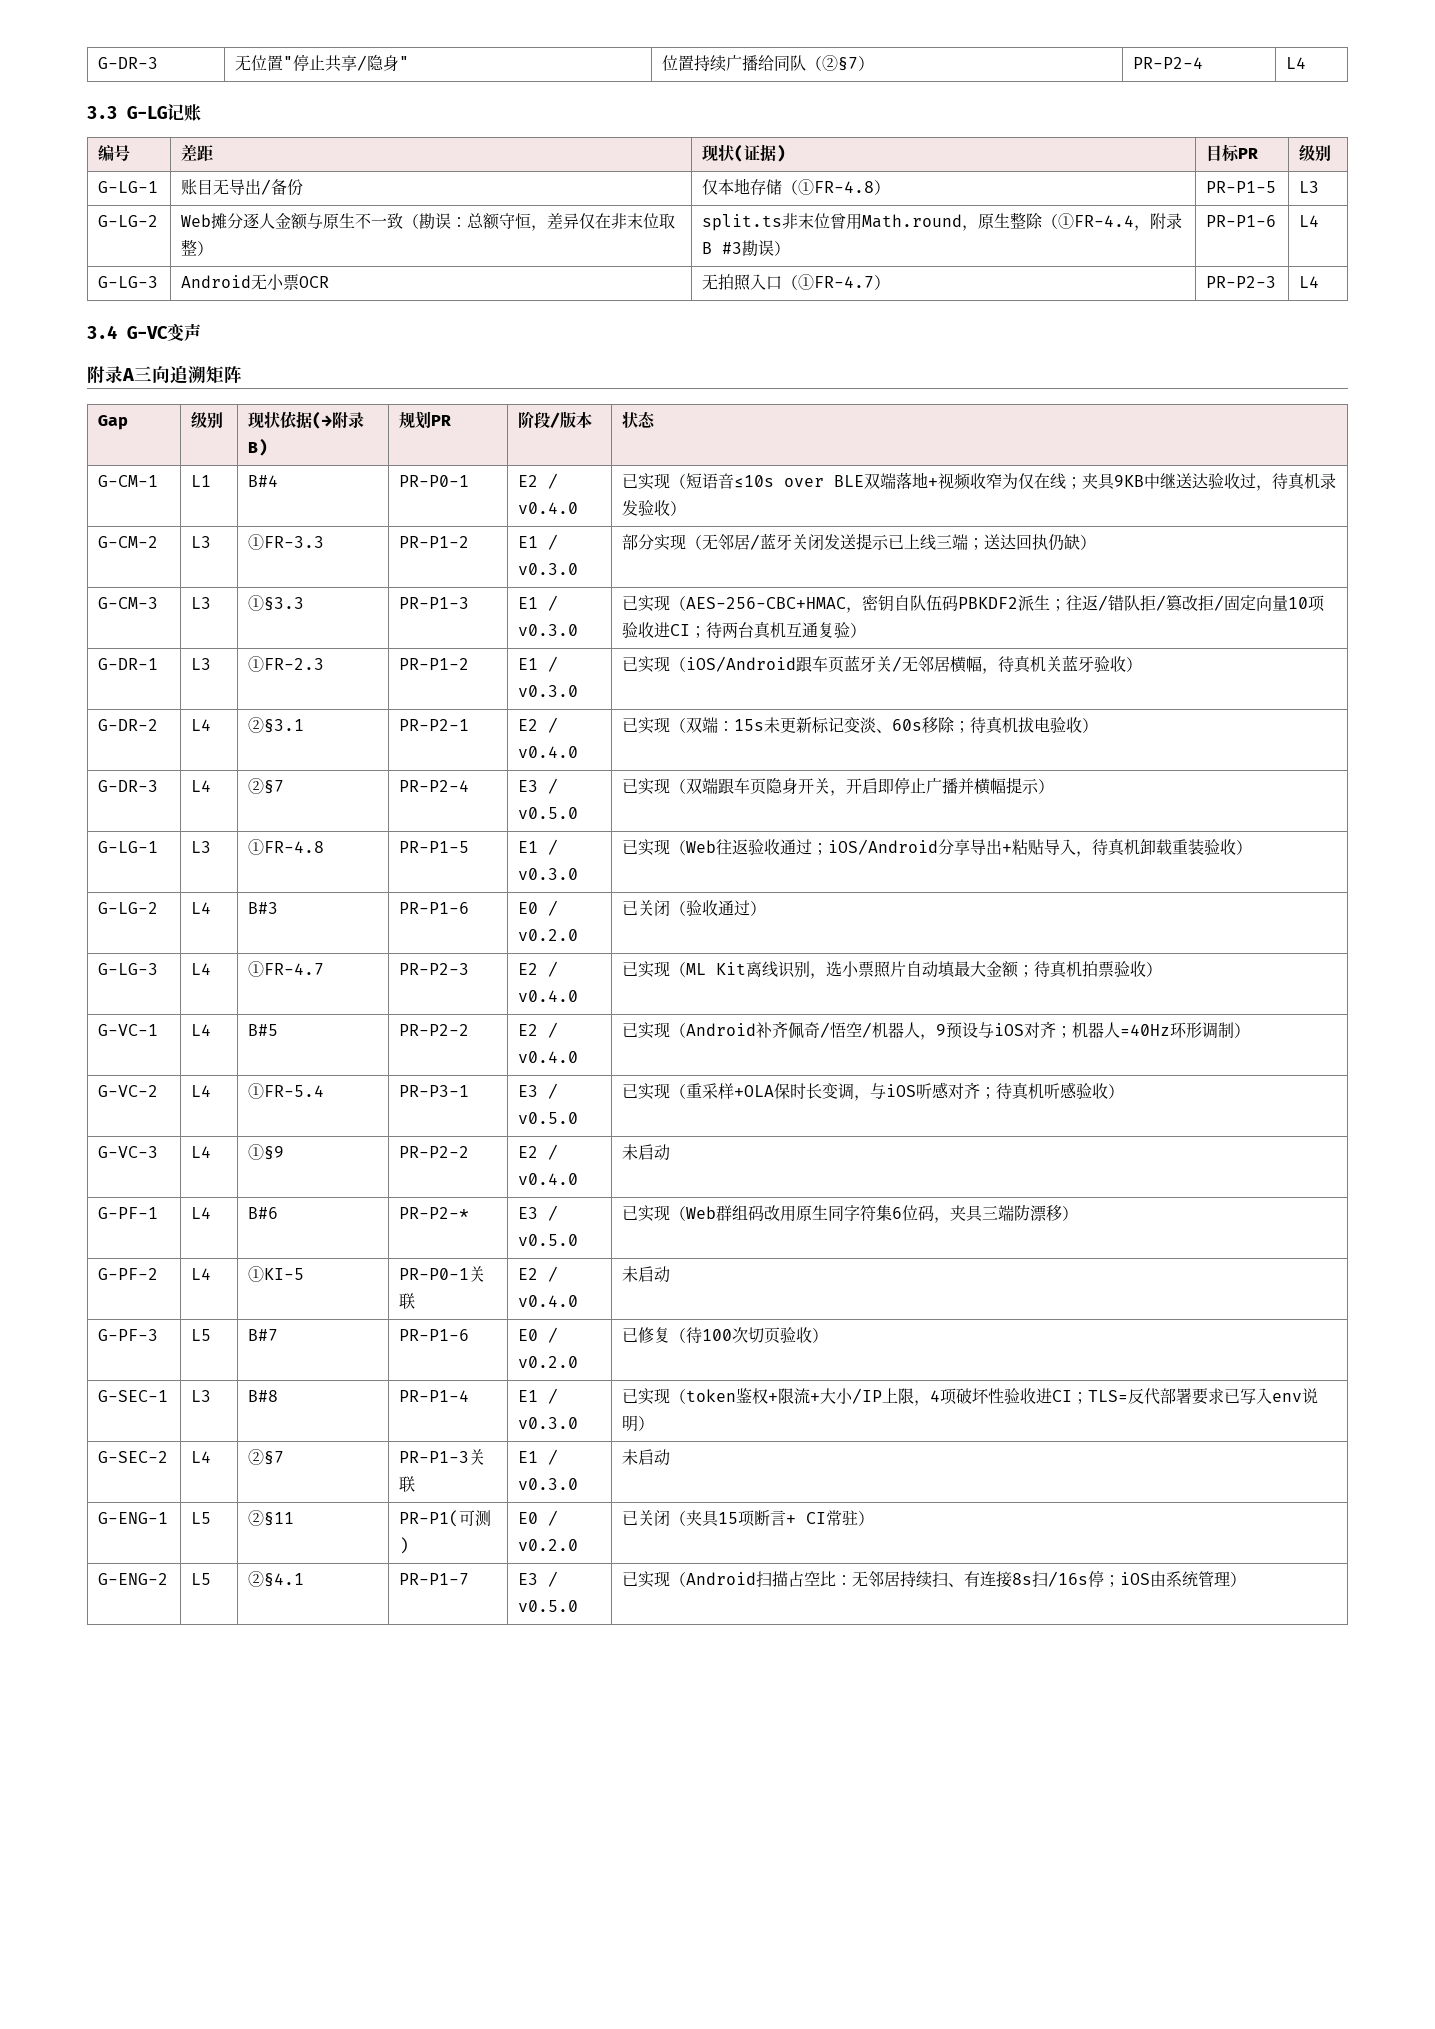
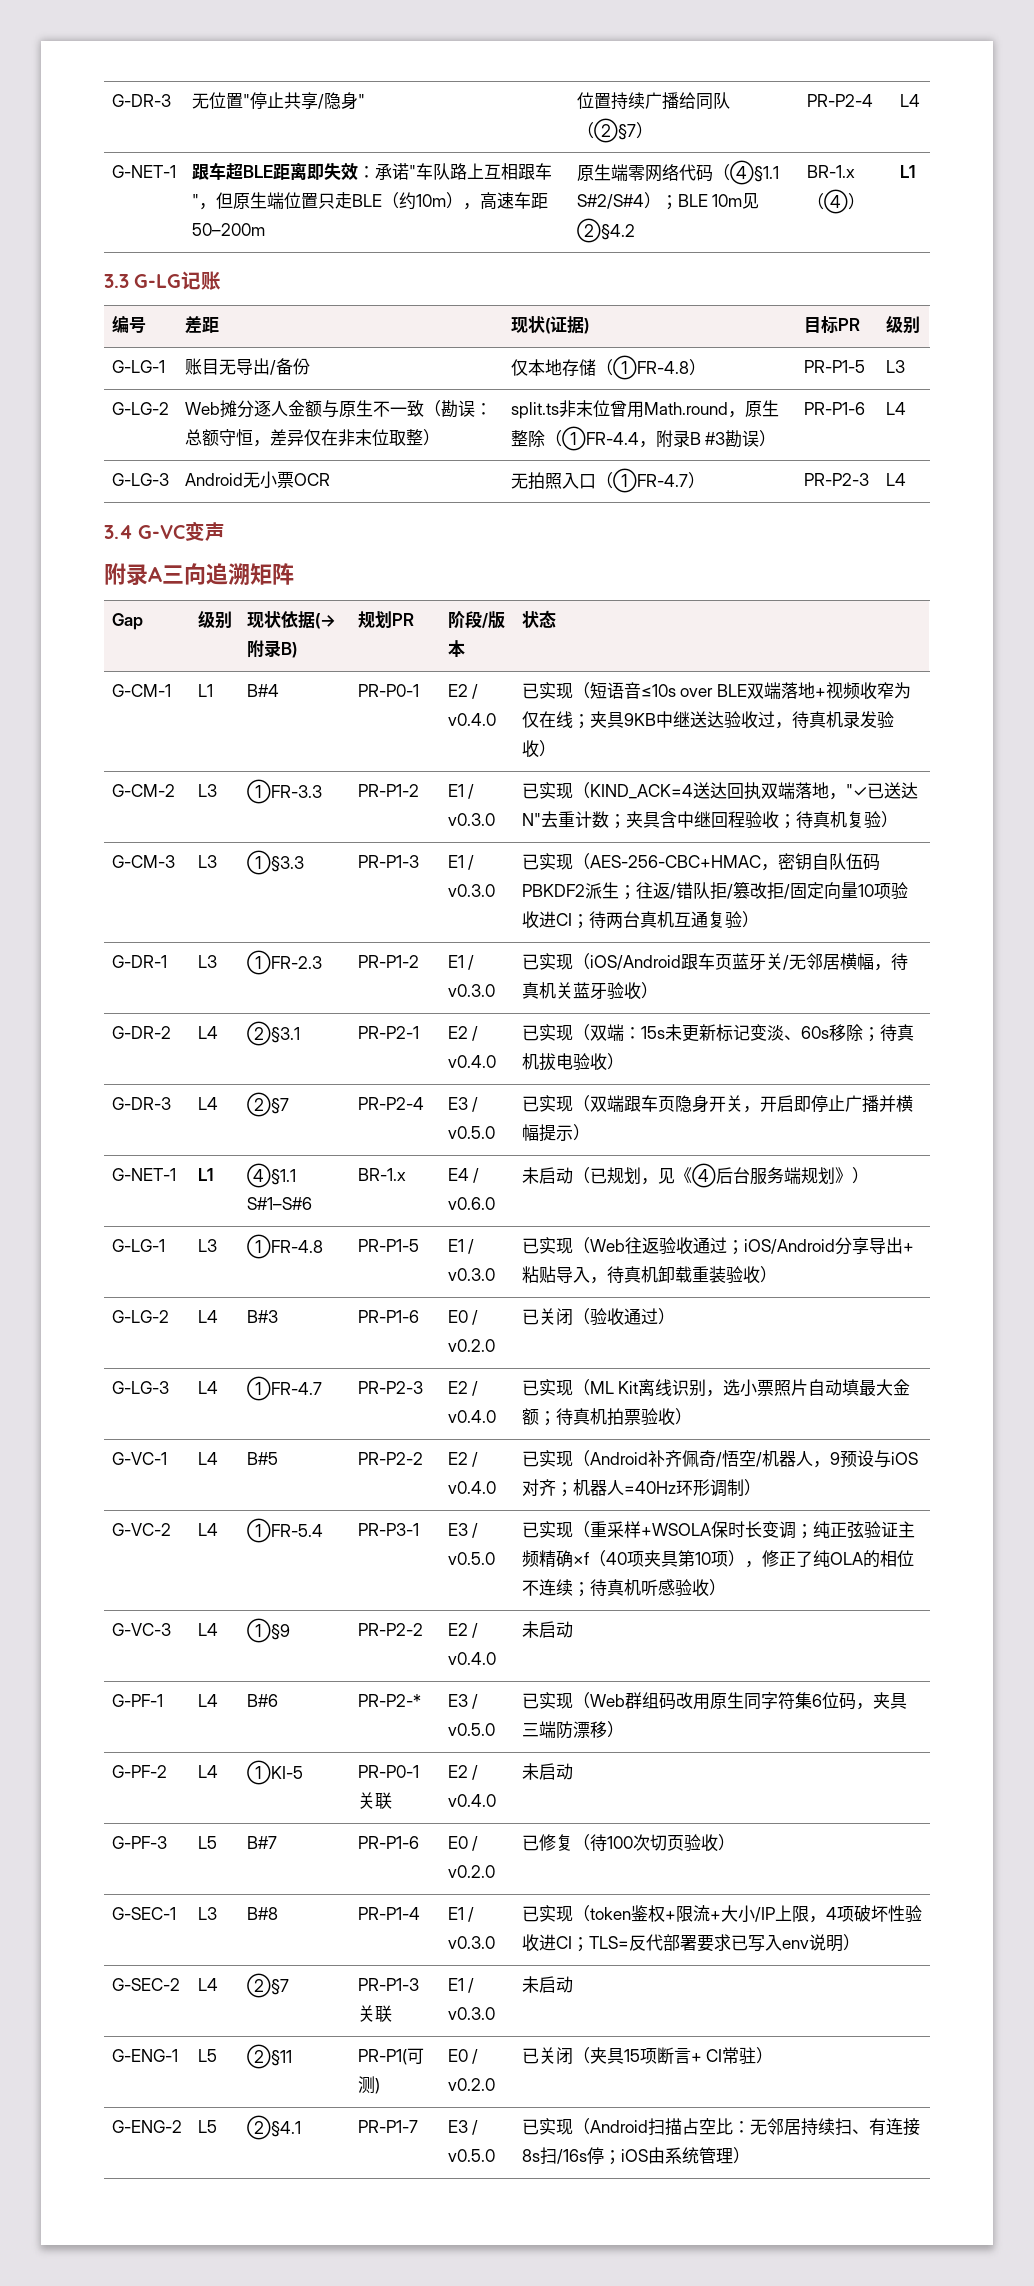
(1307, 63) none -> [111,165,176,178] [191,162,552,180] [191,192,548,210] [191,223,265,236] [576,160,779,185] [576,192,760,210] [576,218,635,243] [806,165,855,178] [806,189,865,214] [899,165,915,178] // G-NET-1 | 跟车超BLE距离即失效：承诺"车队路上互相跟车"，但原生端位置只走BLE（约10m），高速车距50–200m | 原生端零网络代码（④§1.1 S#2/S#4）；BLE 10m见②§4.2 | BR-1.x（④） | L1
[622,533,1081,551] 部分实现（无邻居/蓝牙关闭发送提示已上线三端；送达回执仍缺 -> [521,782,918,800] [521,811,881,829] 已实现（KIND_ACK=4送达回执双端落地，"✓已送达N"去重计数；夹具含中继回程验收；待真机复验
(1055, 786) none -> [111,1168,176,1181] [197,1168,213,1181] [246,1163,296,1188] [246,1197,312,1210] [357,1168,406,1181] [447,1168,480,1183] [447,1197,495,1210] [521,1163,869,1188] // G-NET-1 | L1 | ④§1.1 S#1–S#6 | BR-1.x | E4 / v0.6.0 | 未启动（已规划，见《④后台服务端规划》）
[734,1085,775,1097] +OLA -> [640,1523,711,1536] +WSOLA
[854,1082,981,1101] ，与iOS听感对齐 -> [795,1521,915,1539] [521,1550,914,1568] [521,1579,573,1596] ；纯正弦验证主频精确×f（40项夹具第10项），修正了纯OLA的相位不连续

